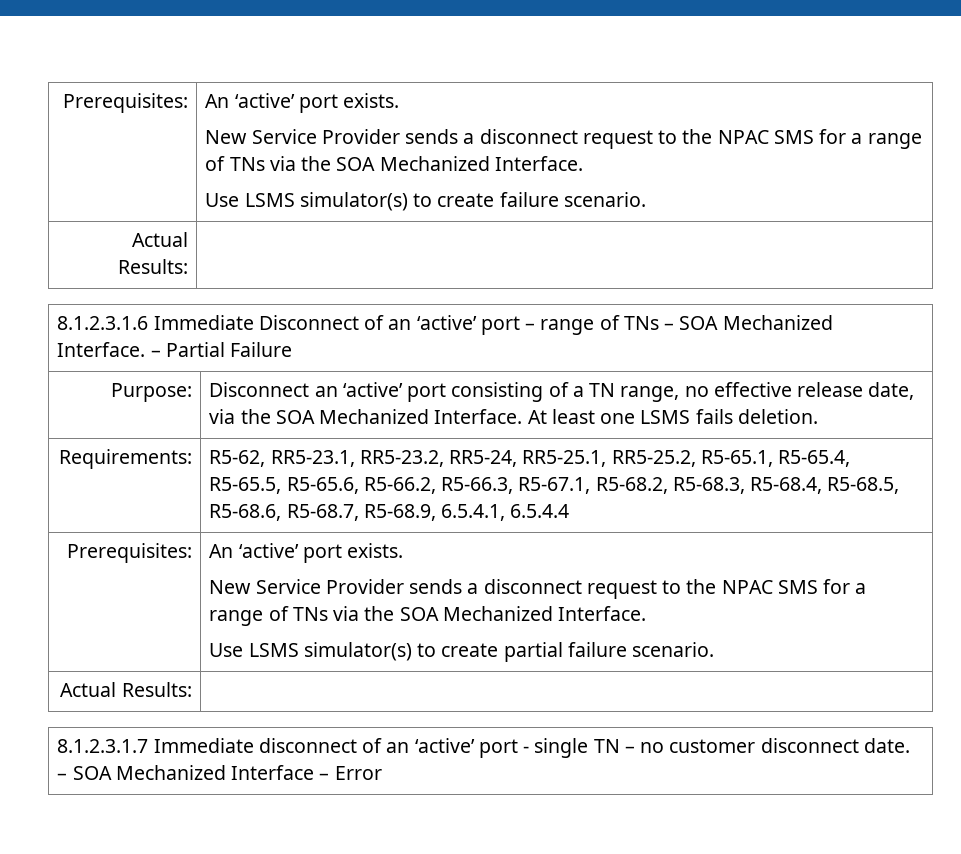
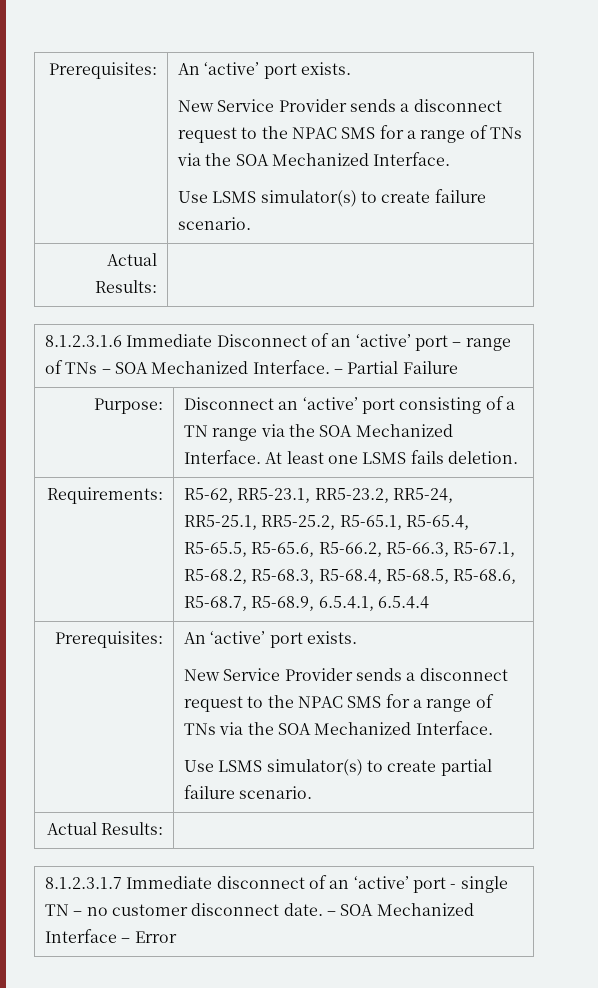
[620,382,915,402] range, no effective release date, -> [212,428,258,441] range

